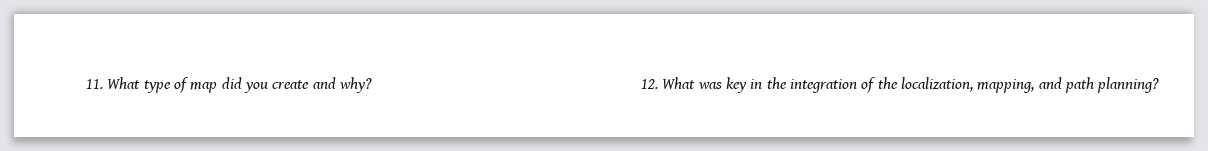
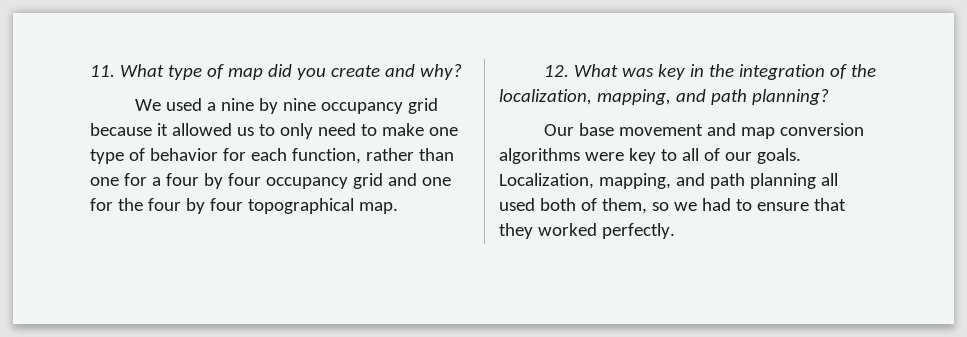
(372, 85) none -> [134,98,438,114] [90,123,458,139] [90,148,454,164] [90,173,451,189] [90,198,398,214] // We used a nine by nine occupancy grid because it allowed us to only need to make one type of behavior for each function, rather than one for a four by four occupancy grid and one for the four by four topographical map.
(1160, 85) none -> [543,123,864,139] [499,148,801,164] [499,173,838,189] [499,198,846,214] [499,223,675,239] // Our base movement and map conversion algorithms were key to all of our goals. Localization, mapping, and path planning all used both of them, so we had to ensure that they worked perfectly.

